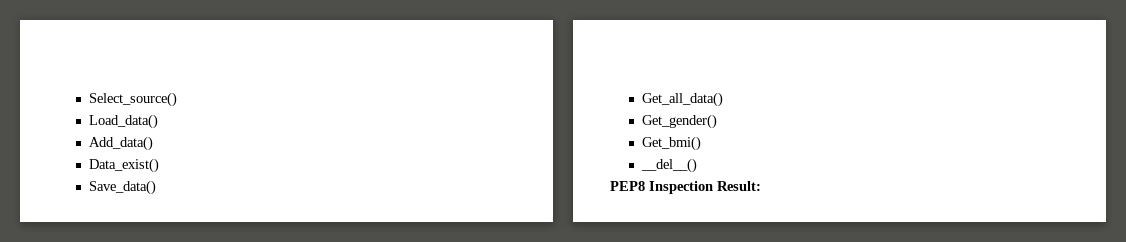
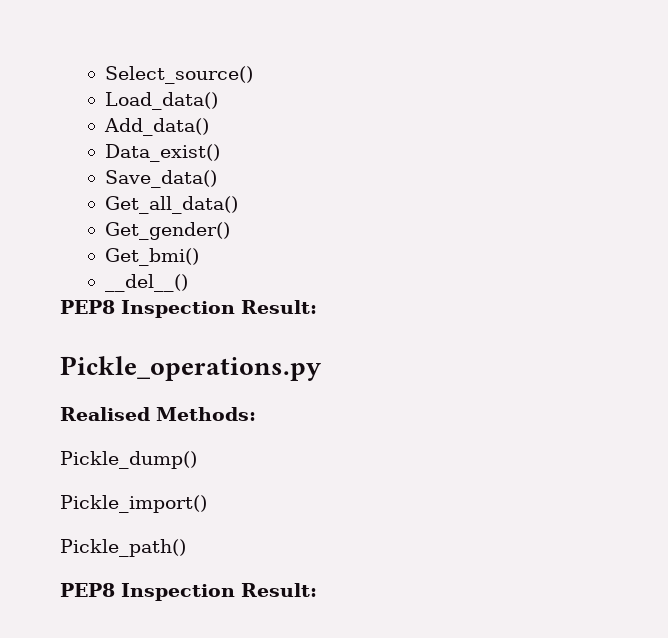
(761, 186) none -> [60,356,321,381] [60,407,256,421] [60,451,197,469] [60,495,207,513] [60,539,186,557] [60,583,317,601] // Pickle_operations.py // Realised Methods: // Pickle_dump() // Pickle_import() // Pickle_path() // PEP8 Inspection Result:

